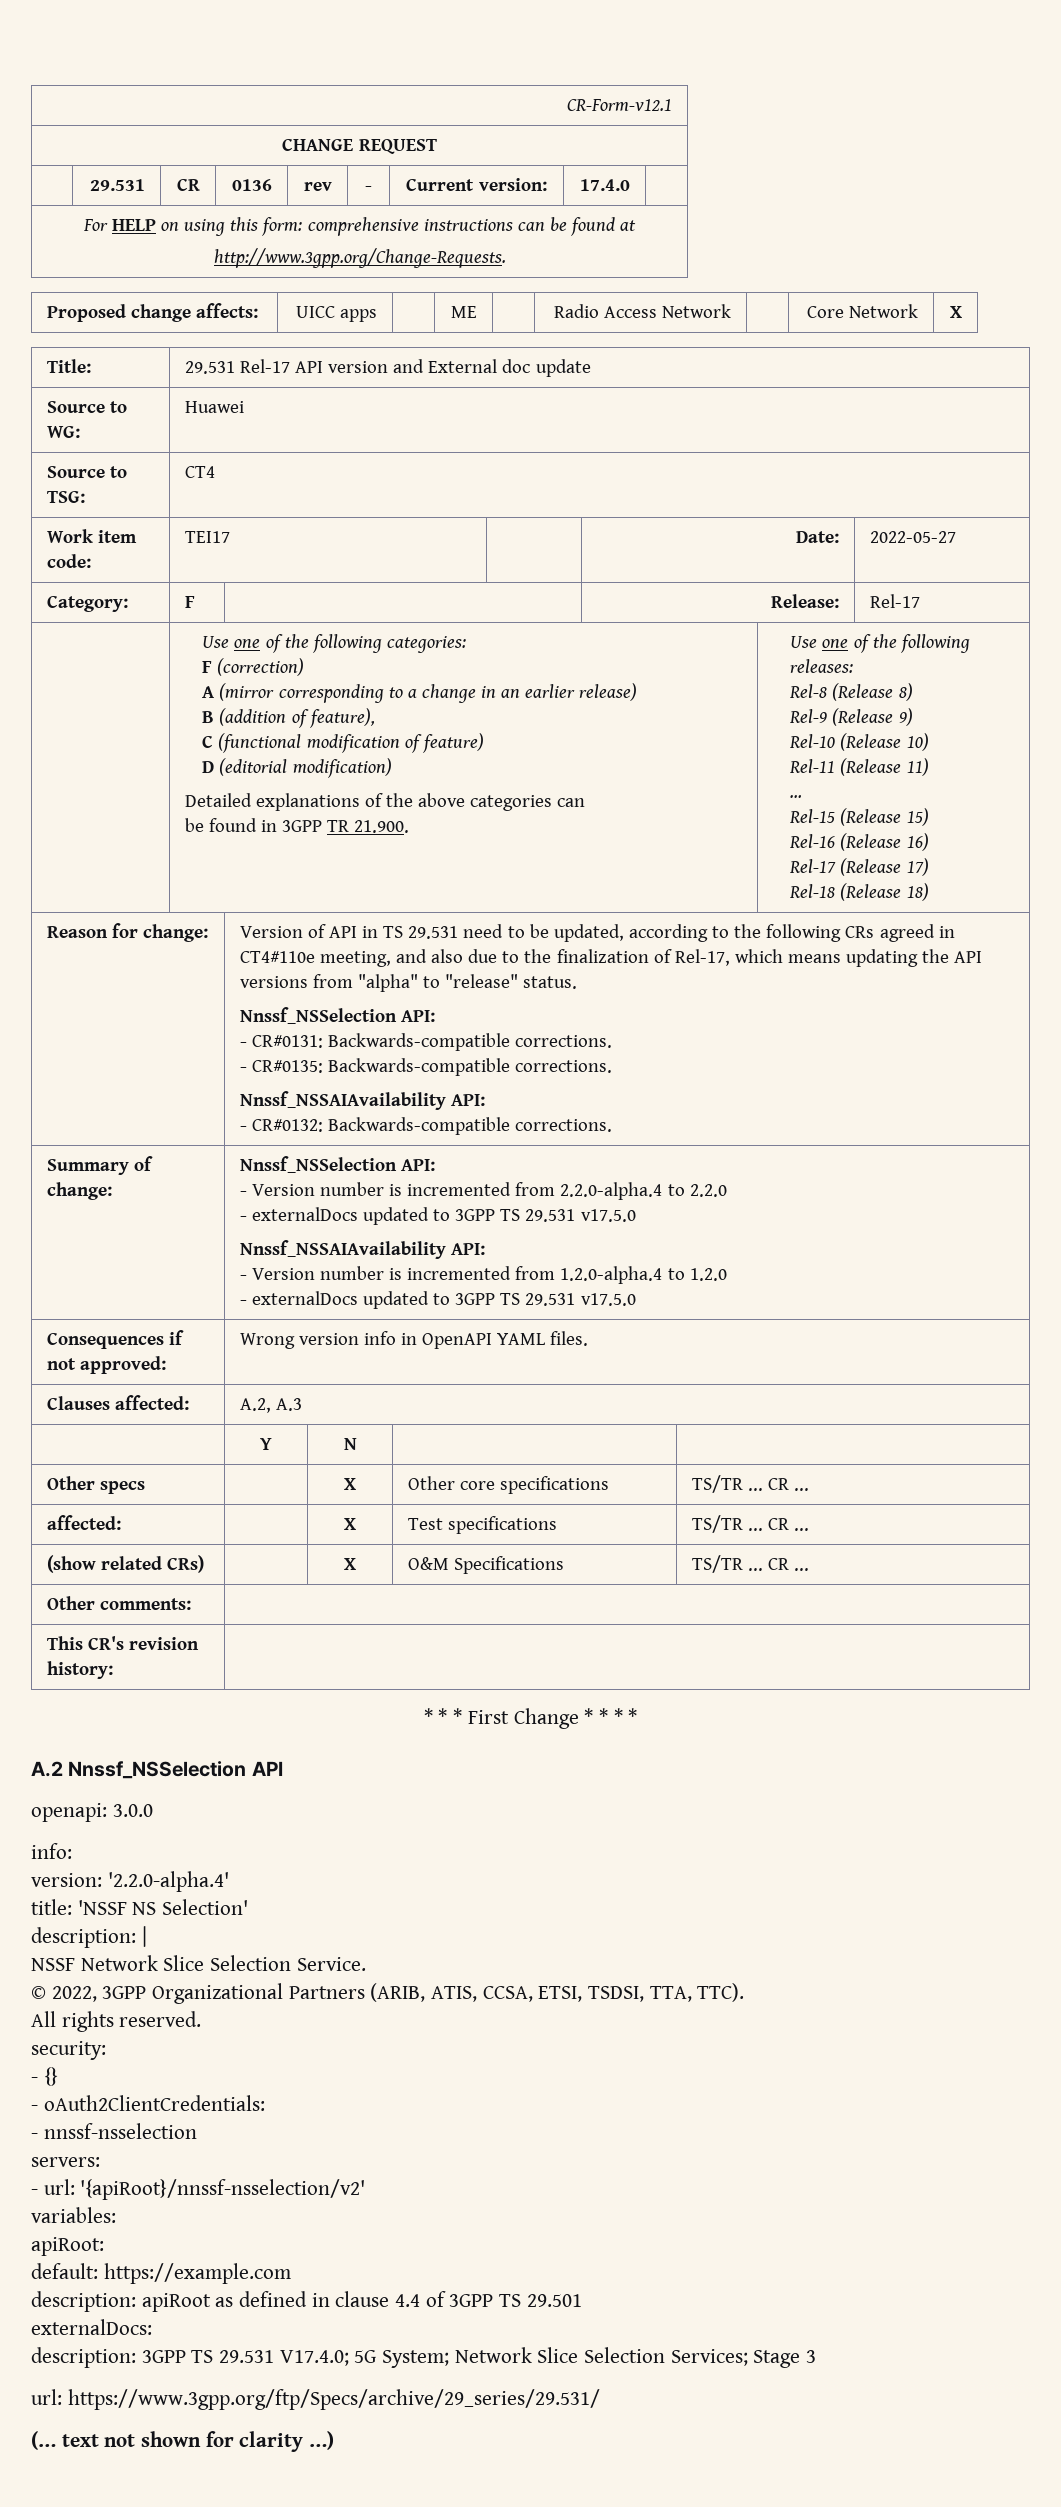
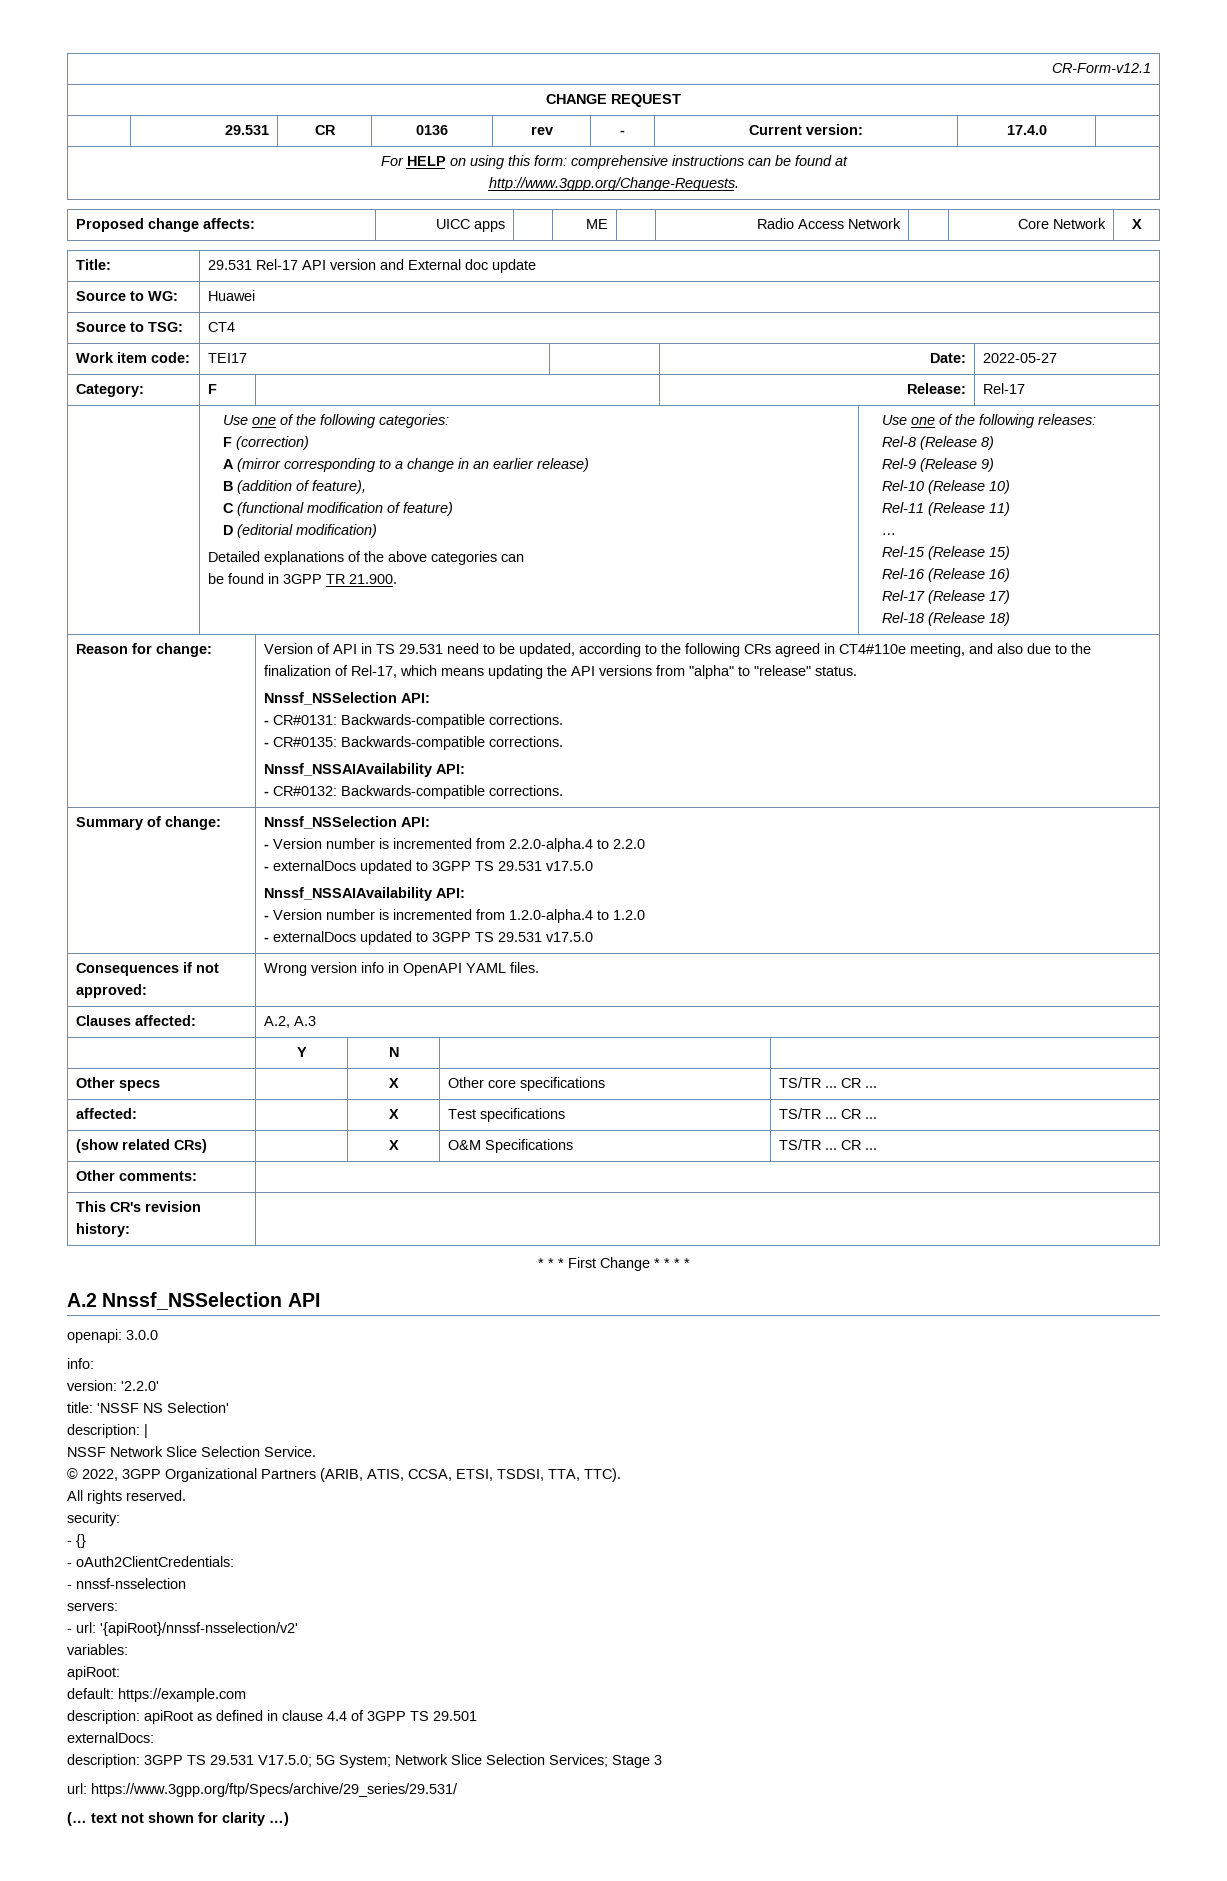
[107,1871,229,1892] '2.2.0-alpha.4' -> [121,1381,159,1391] '2.2.0'
[279,2350,349,2366] V17.4.0; -> [258,1755,312,1767] V17.5.0;

